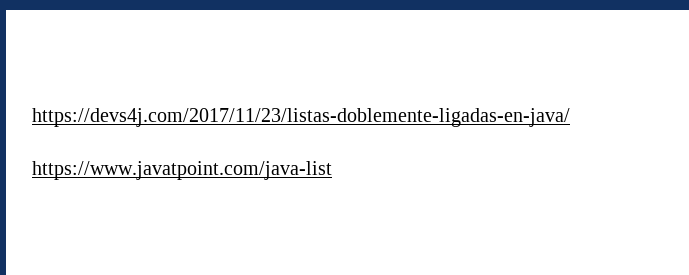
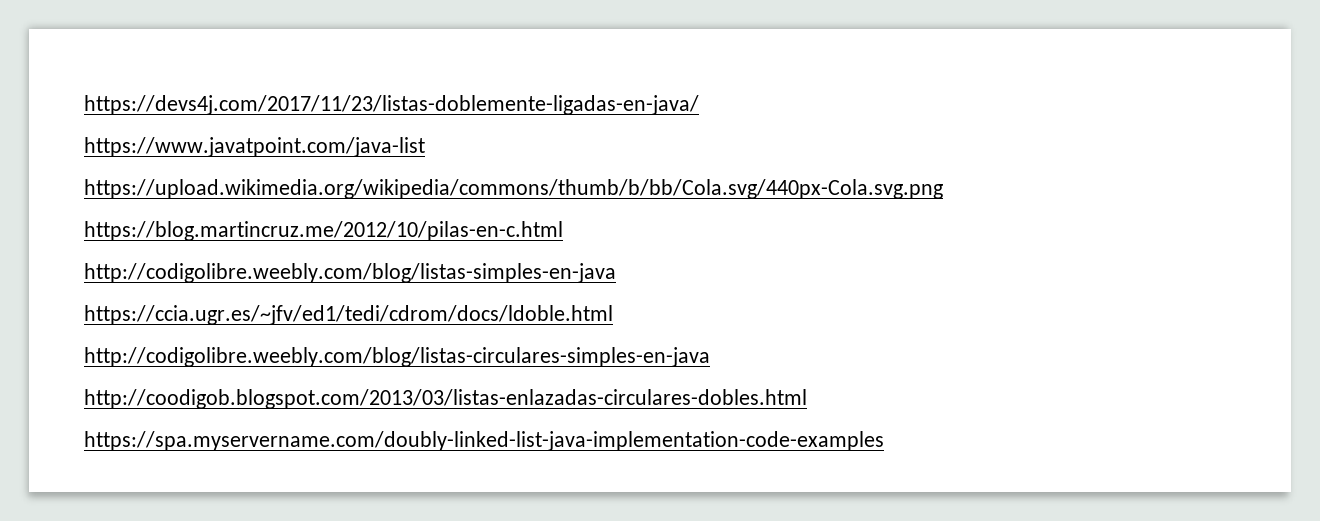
(332, 170) none -> [84,179,943,199] [84,221,563,241] [84,263,616,283] [84,305,613,325] [84,347,710,367] [84,389,807,409] [84,431,884,451] // https://upload.wikimedia.org/wikipedia/commons/thumb/b/bb/Cola.svg/440px-Cola.svg.png // https://blog.martincruz.me/2012/10/pilas-en-c.html // http://codigolibre.weebly.com/blog/listas-simples-en-java // https://ccia.ugr.es/~jfv/ed1/tedi/cdrom/docs/ldoble.html // http://codigolibre.weebly.com/blog/listas-circulares-simples-en-java // http://coodigob.blogspot.com/2013/03/listas-enlazadas-circulares-dobles.html // https://spa.myservername.com/doubly-linked-list-java-implementation-code-examples

